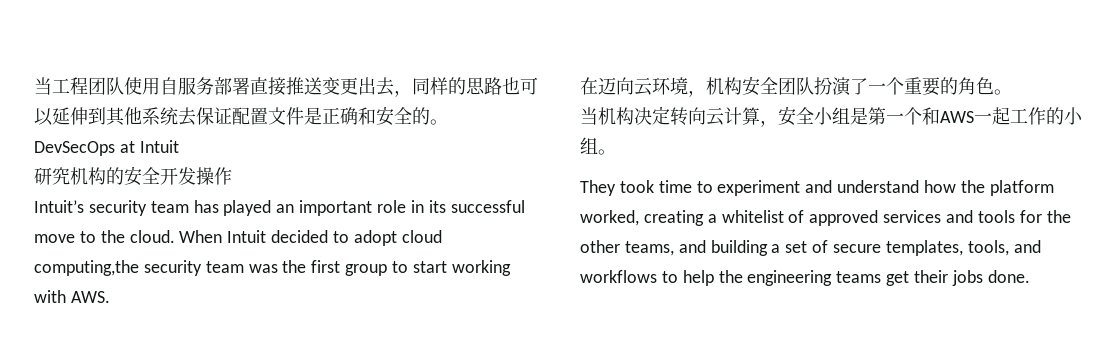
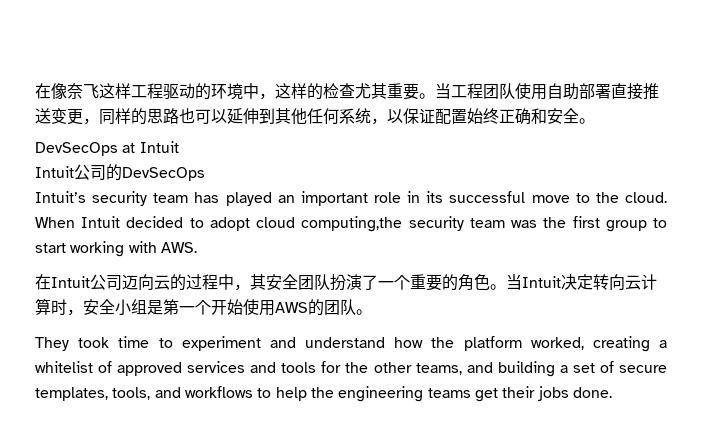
(34, 86) none -> [35,83,435,100] 在像奈飞这样工程驱动的环境中，这样的检查尤其重要。
[178,77,214,95] 服务 -> [563,83,579,100] 助
[358,77,394,96] 出去 -> (83, 117) none
[142,107,196,126] 系统去 -> [307,108,403,125] 任何系统，以
[268,107,322,125] 文件是 -> [467,108,499,124] 始终
[412,107,430,125] 的 -> (579, 116) none
[34,166,232,186] 研究机构的安全开发操作 -> [35,164,205,181] Intuit公司的DevSecOps
[598,77,742,97] 迈向云环境，机构 -> [51,274,266,291] Intuit公司迈向云的过程中，其
[580,107,634,125] // 当机构 -> [506,274,561,290] 当Intuit
(760, 116) none -> [51,299,67,315] 时
[922,107,1083,125] [580,137,598,154] 和AWS一起工作的小组 -> [211,299,356,316] 开始使用AWS的团队

